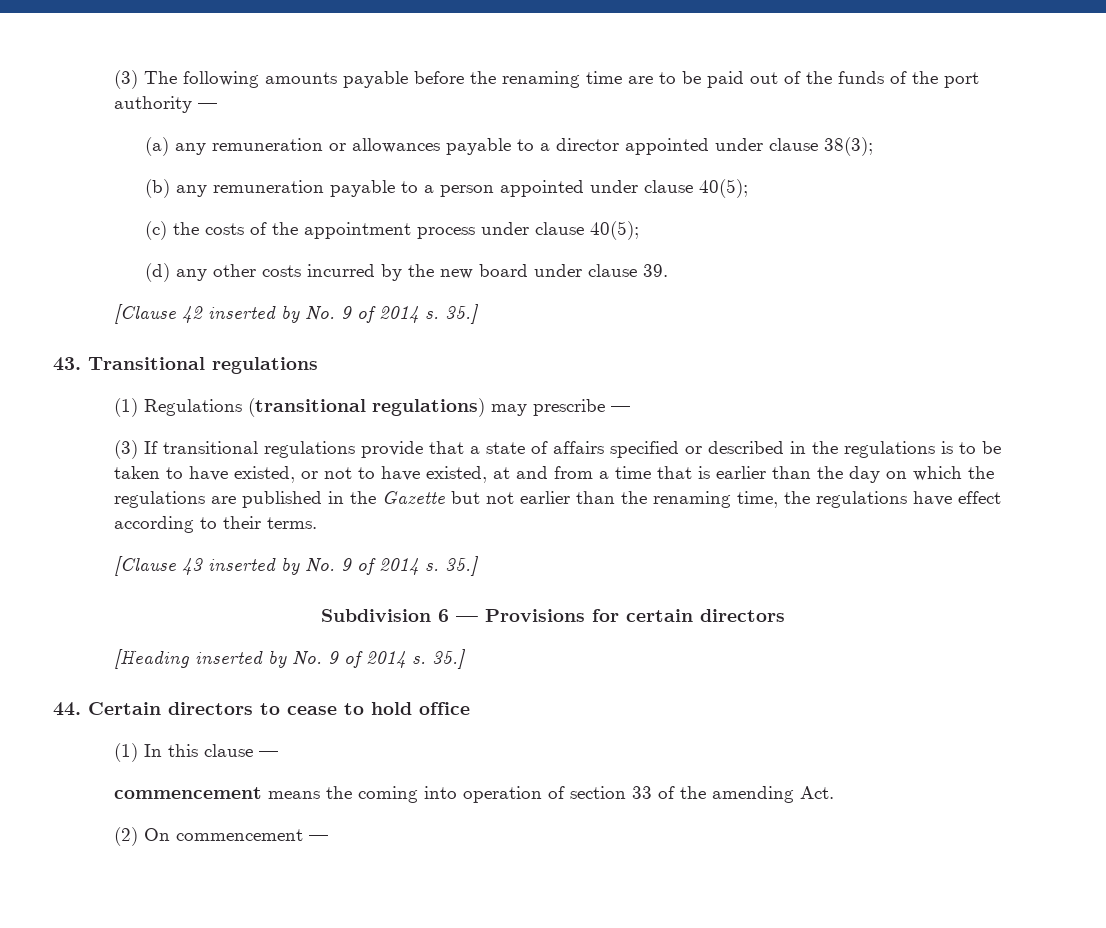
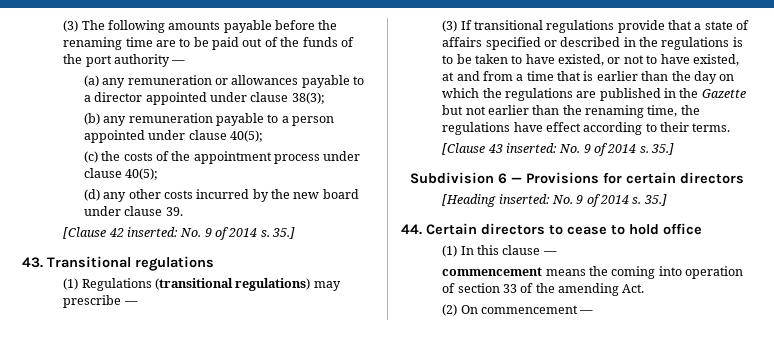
[208,305,301,323] inserted by -> [126,227,178,237] inserted:
[208,557,301,575] inserted by -> [505,143,557,153] inserted:
[195,650,288,668] inserted by -> [498,194,550,204] inserted:

